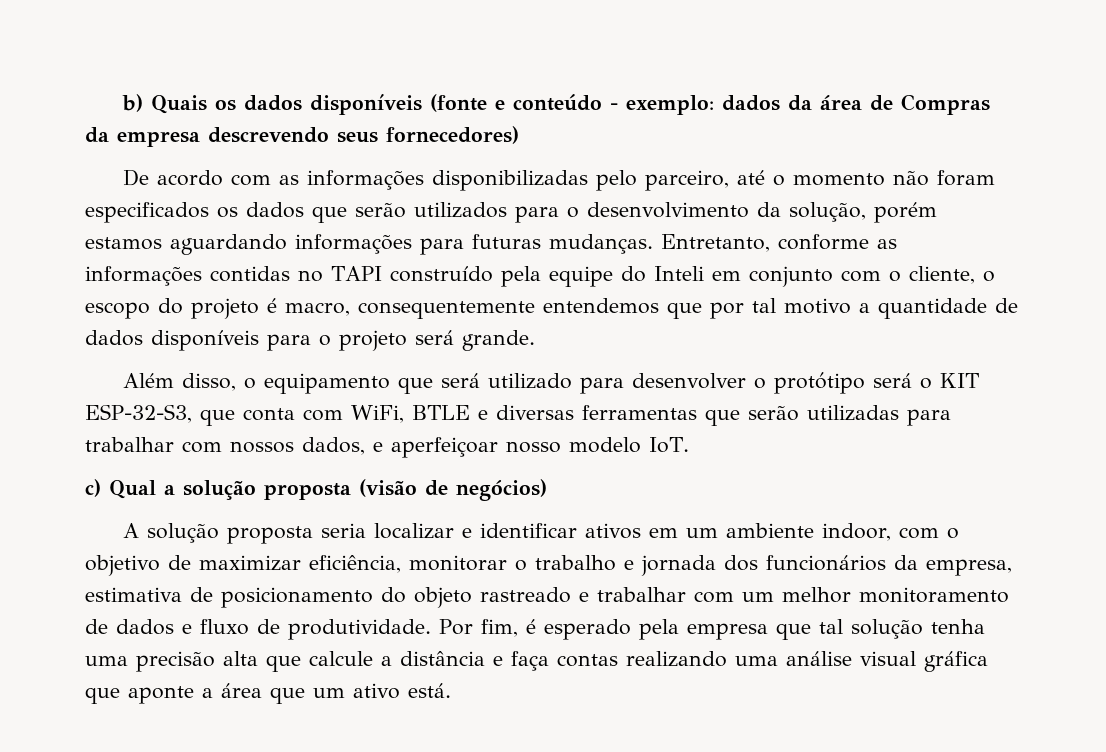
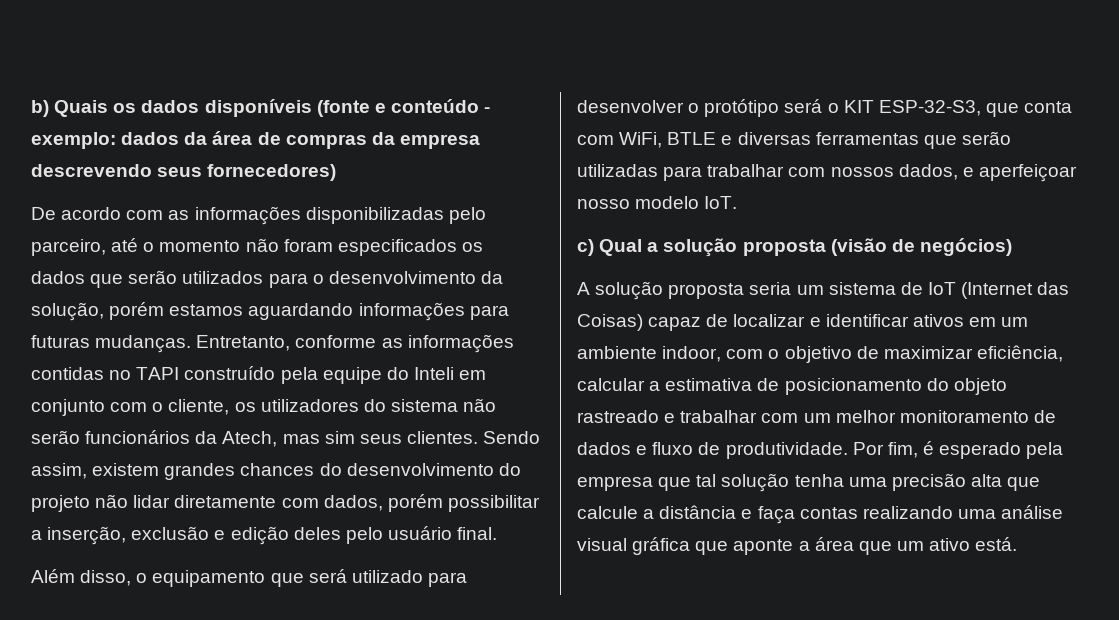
[900,94,990,115] Compras -> [285,134,367,149] compras
[982,271,995,282] [85,298,1018,319] [85,330,535,351] o escopo do projeto é macro, consequentemente entendemos que por tal motivo a quantidade de dados disponíveis para o projeto será grande. -> [234,398,497,412] [31,430,541,447] [31,463,521,480] [31,494,540,512] [31,526,498,545] os utilizadores do sistema não serão funcionários da Atech, mas sim seus clientes. Sendo assim, existem grandes chances do desenvolvimento do projeto não lidar diretamente com dados, porém possibilitar a inserção, exclusão e edição deles pelo usuário final.
(366, 530) none -> [796,282,1070,299] [577,314,729,331] um sistema de IoT (Internet das Coisas) capaz de
[409,555,1012,576] monitorar o trabalho e jornada dos funcionários da empresa, -> [577,378,661,391] calcular a

